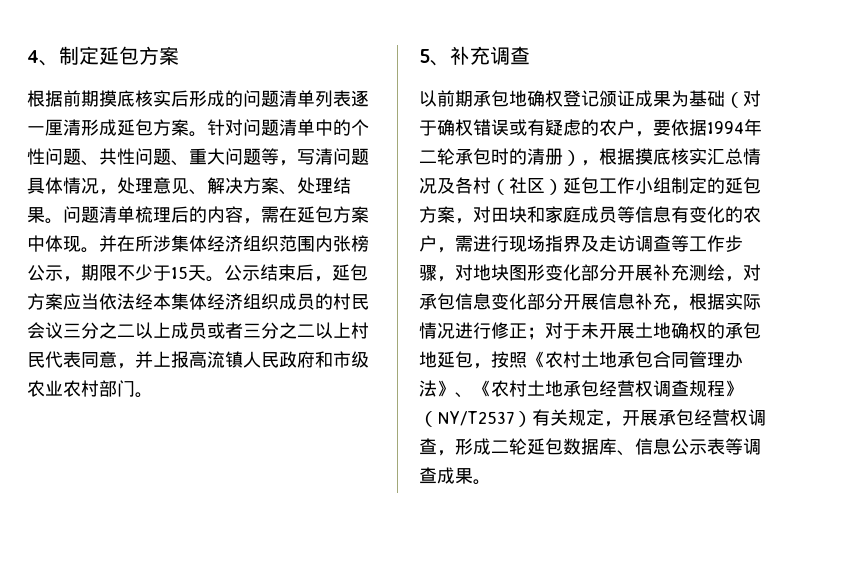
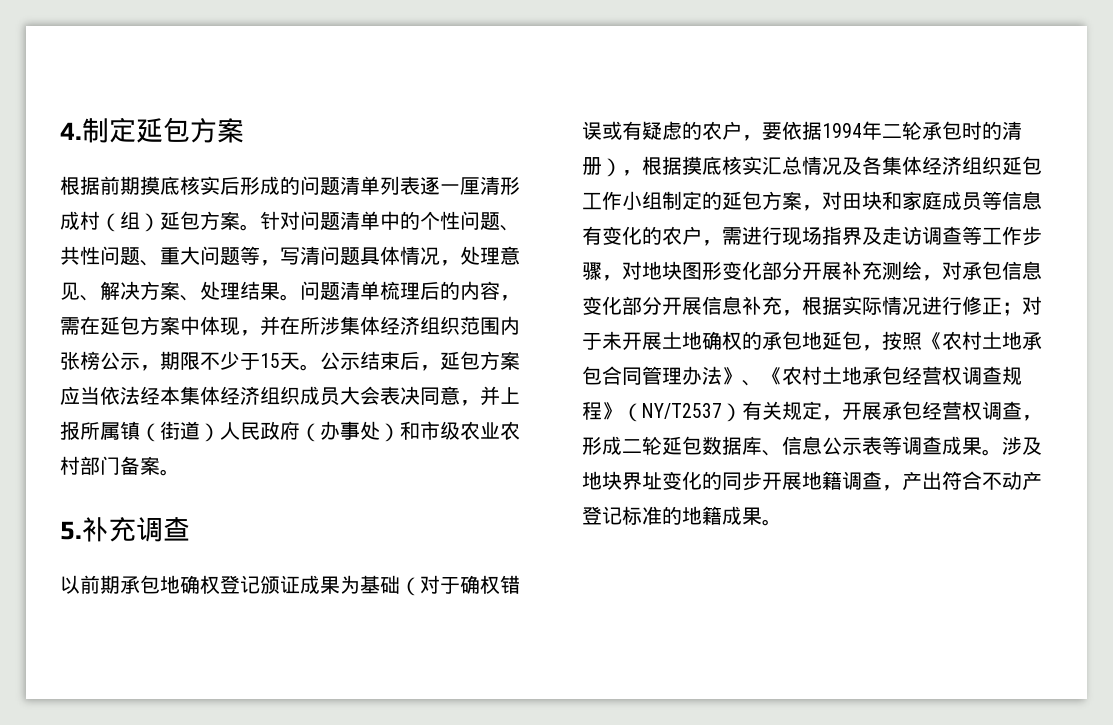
[27,50,59,66] 4、 -> [60,122,82,140] 4.
(117, 127) none -> [80,211,160,232] 村（组）
[81,247,99,253] 。 -> [240,330,260,336] ，
[315,293,369,310] [27,322,369,339] [27,351,315,369] 的村民会议三分之二以上成员或者三分之二以上村民代表同意，并上报高流镇人民政府 -> [340,386,520,406] [60,421,400,442] 大会表决同意，并上报所属镇（街道）人民政府（办事处）
(135, 388) none -> [120,456,160,475] 备案
[419,49,450,66] 5、 -> [60,521,82,540] 5.
[473,177,563,195] 村（社区） -> [882,156,1002,175] 集体经济组织
(491, 482) none -> [1002,436,1042,455] [582,471,1042,491] [582,506,782,526] 涉及地块界址变化的同步开展地籍调查，产出符合不动产登记标准的地籍成果。

